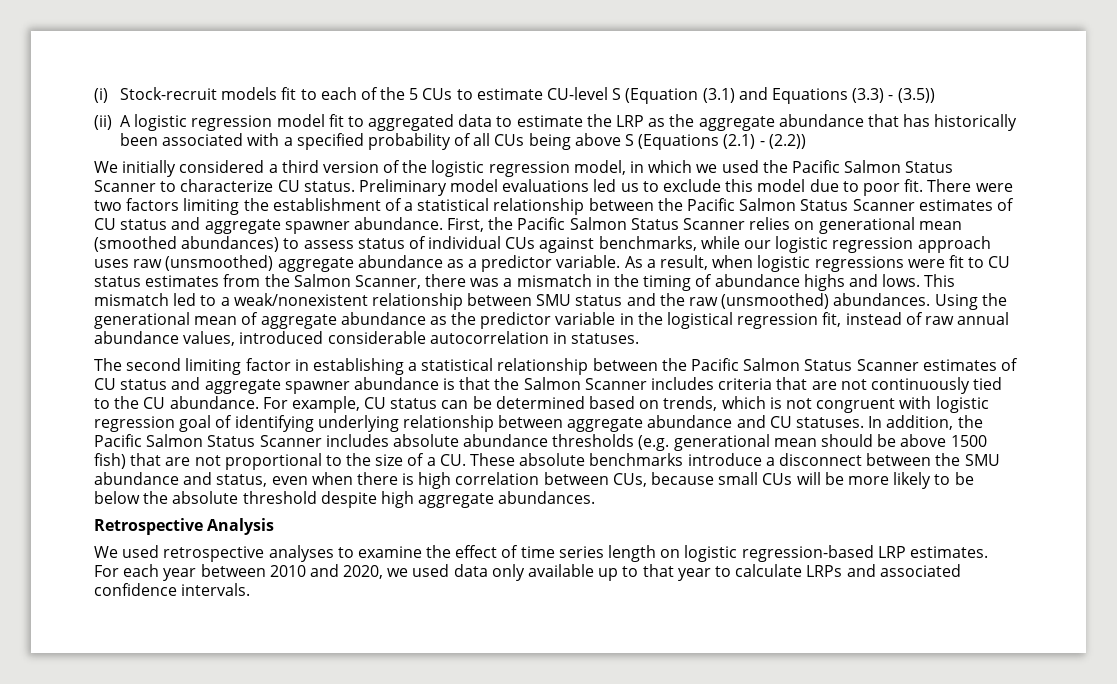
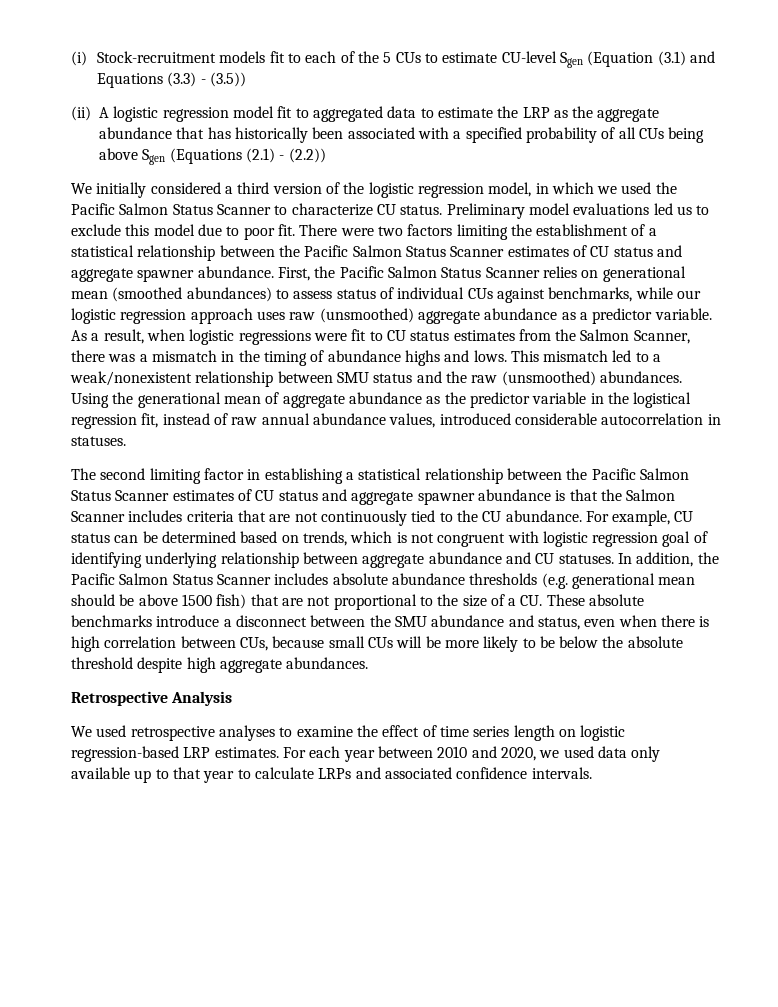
[119,87,217,100] Stock-recruit -> [97,51,217,63] Stock-recruitment
[612,88,622,100] S -> [559,52,583,68] Sgen
[625,134,635,146] S -> [142,149,166,165] Sgen

